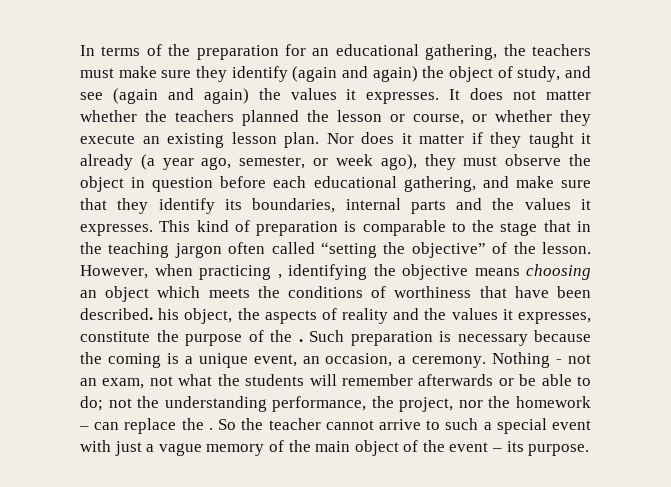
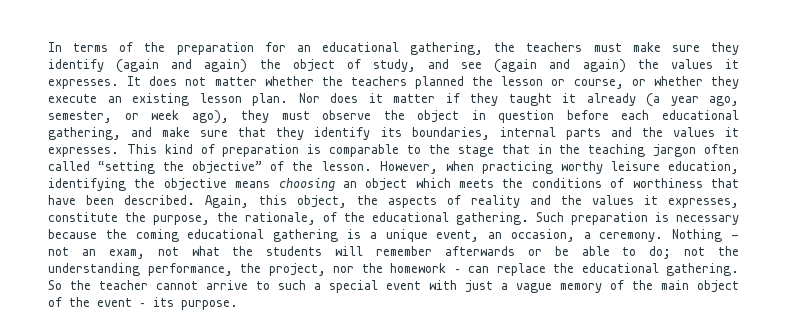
[277,274,282,279] , -> [560,161,740,174] worthy leisure education,
[158,308,180,320] his -> [205,195,287,208] Again, this
[185,330,303,346] purpose of the . -> [153,212,529,225] purpose, the rationale, of the educational gathering.
(161, 360) none -> [187,229,339,242] educational gathering
[208,428,213,430] . -> [581,263,739,276] educational gathering.

